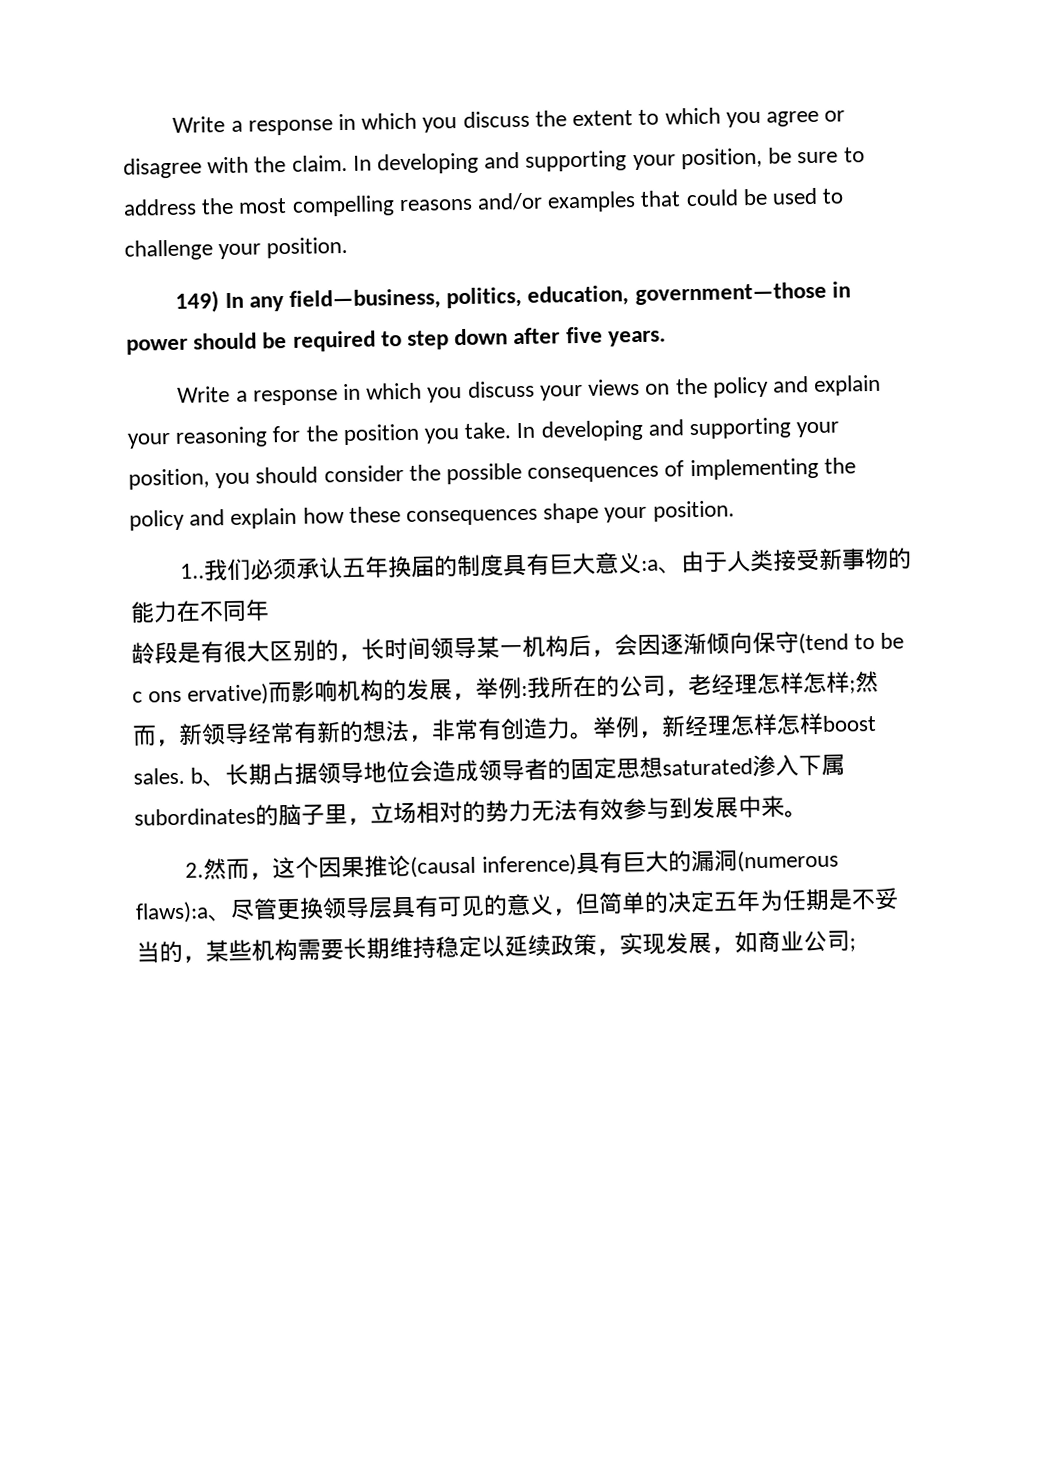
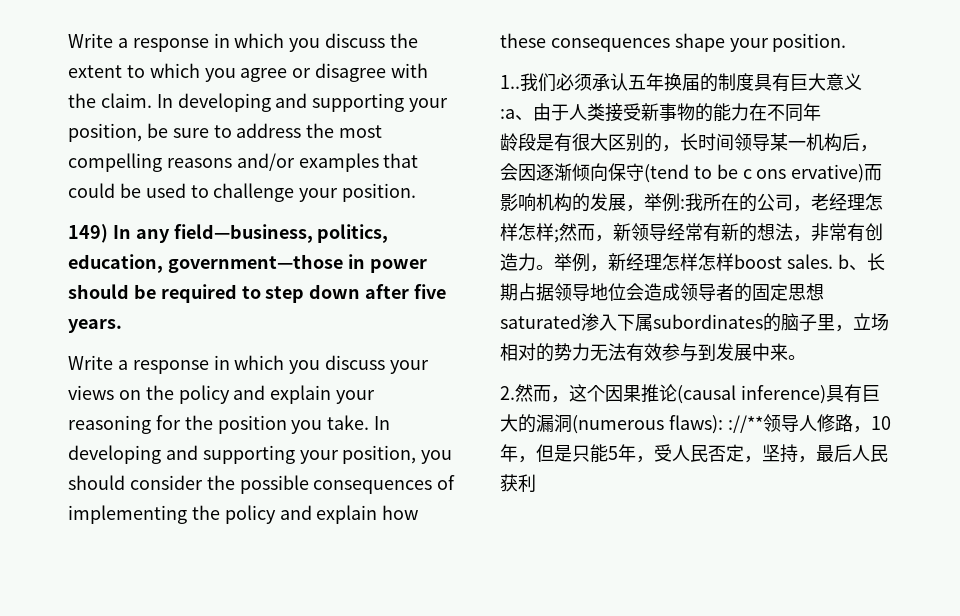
[135,887,899,924] [136,930,856,964] flaws):a、尽管更换领导层具有可见的意义，但简单的决定五年为任期是不妥当的，某些机构需要长期维持稳定以延续政策，实现发展，如商业公司; -> [668,414,891,434] [500,444,888,463] [500,474,536,492] flaws): ://**领导人修路，10年，但是只能5年，受人民否定，坚持，最后人民获利

